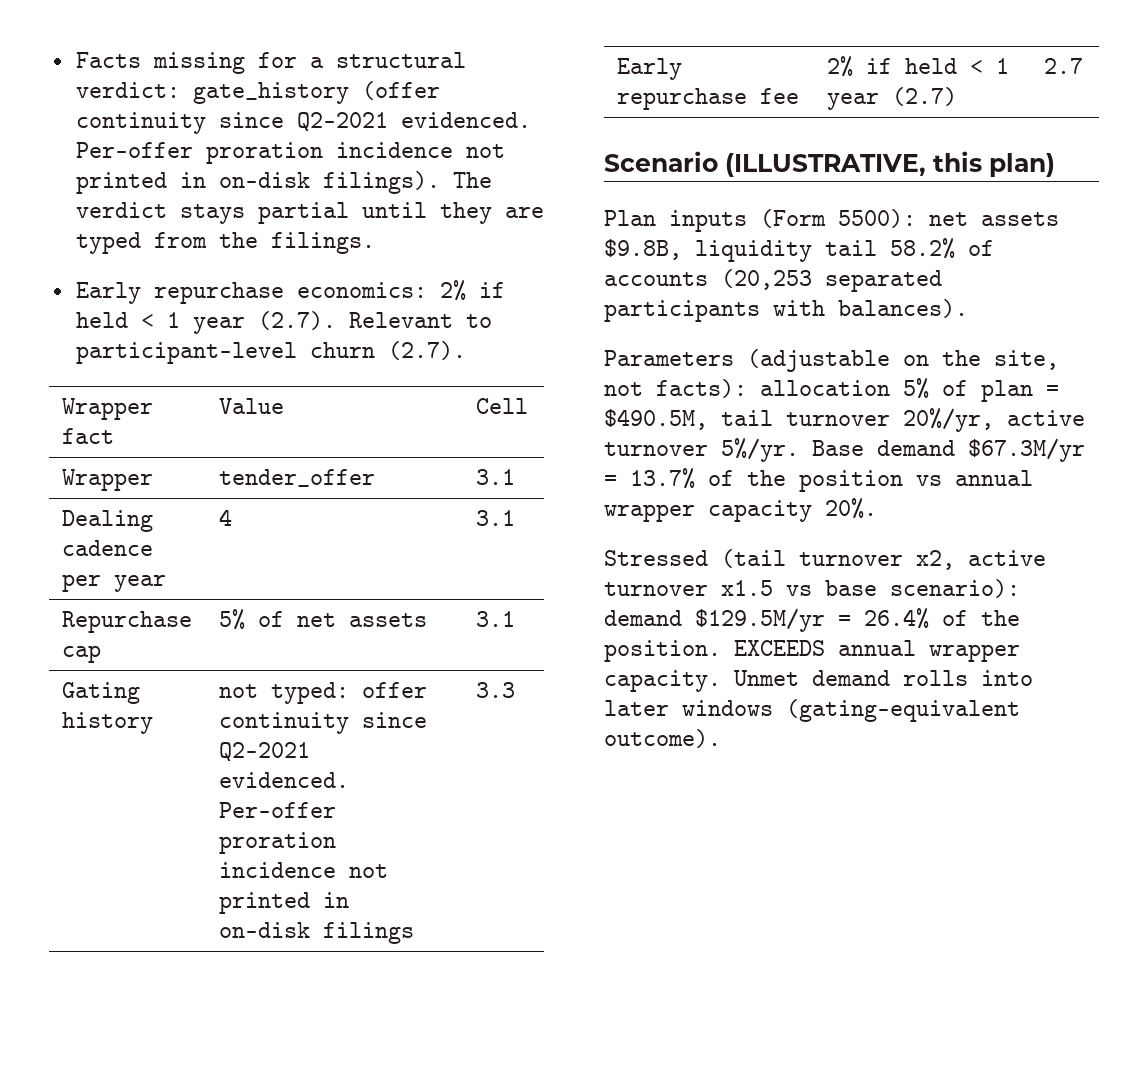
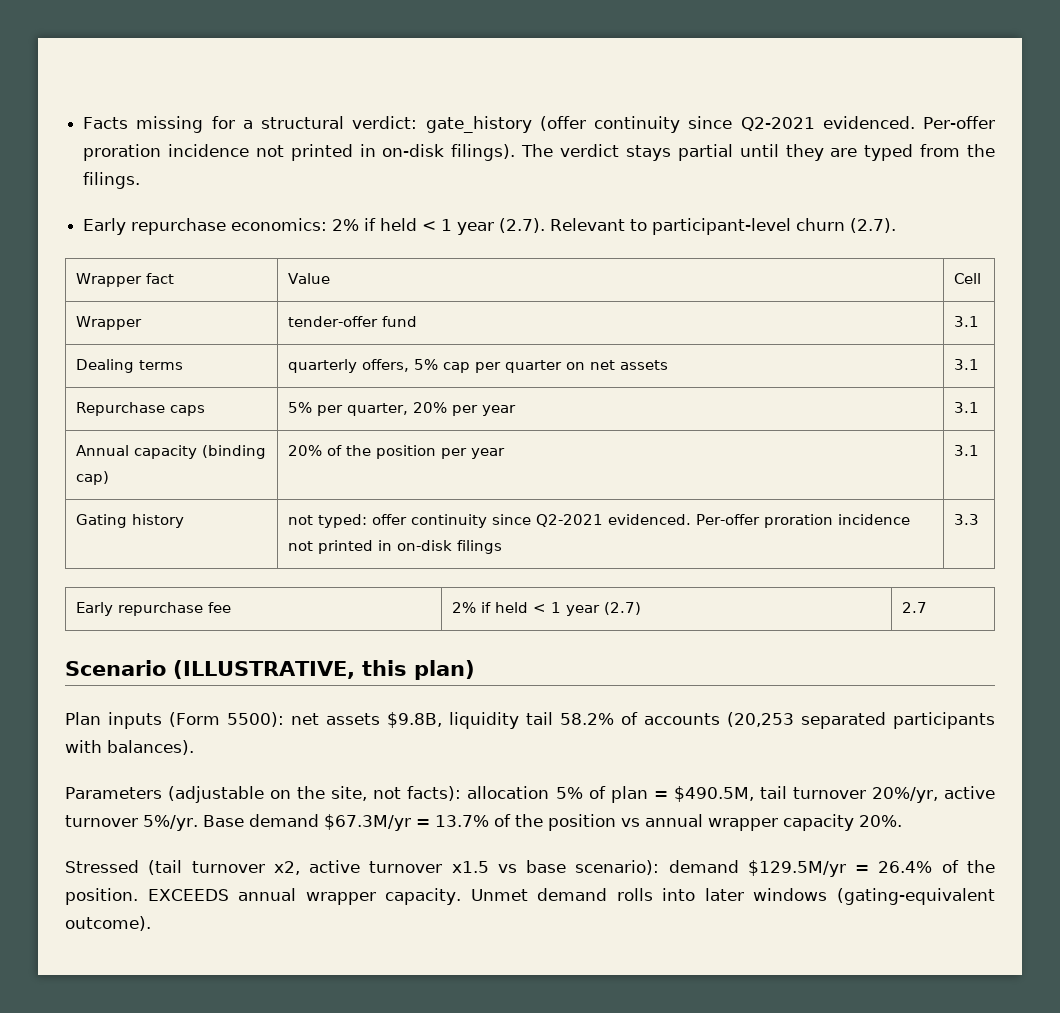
[219,469,376,487] tender_offer -> [288,316,418,327] tender-offer fund
[62,540,154,556] [62,574,167,592] [219,509,233,526] cadence per year | 4 -> [139,360,184,370] [288,359,669,373] terms | quarterly offers, 5% cap per quarter on net assets
[62,645,102,663] [219,609,428,630] cap | 5% of net assets -> [170,405,206,416] [288,402,517,416] [954,402,980,413] [76,445,267,459] [76,471,110,485] [288,445,506,459] caps | 5% per quarter, 20% per year | 3.1 // Annual capacity (binding cap) | 20% of the position per year

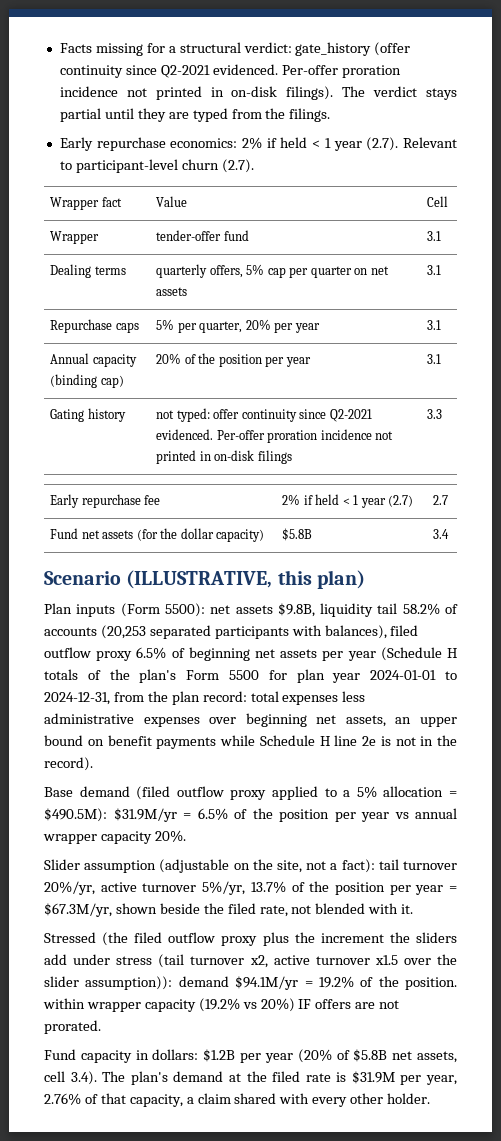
(928, 607) none -> [50,528,265,542] [282,528,313,541] [433,529,450,539] // Fund net assets (for the dollar capacity) | $5.8B | 3.4
[107,740,194,755] [65,786,995,803] [65,814,616,831] balances). // Parameters (adjustable on the site, not facts): allocation 5% of plan = $490.5M, tail turnover 20%/yr, active turnover 5%/yr. Base demand $67.3M/yr = 13.7% of the position -> [324,625,419,639] [44,647,457,661] [44,669,458,683] [44,691,366,705] [44,713,457,727] [44,735,457,749] [44,757,93,771] [44,786,458,800] [44,808,389,822] balances), filed outflow proxy 6.5% of beginning net assets per year (Schedule H totals of the plan's Form 5500 for plan year 2024-01-01 to 2024-12-31, from the plan record: total expenses less administrative expenses over beginning net assets, an upper bound on benefit payments while Schedule H line 2e is not in the record). // Base demand (filed outflow proxy applied to a 5% allocation = $490.5M): $31.9M/yr = 6.5% of the position per year
[65,860,139,873] Stressed -> [44,859,457,873] [44,881,457,895] [44,903,414,917] [44,932,457,946] [44,954,153,965] Slider assumption (adjustable on the site, not a fact): tail turnover 20%/yr, active turnover 5%/yr, 13.7% of the position per year = $67.3M/yr, shown beside the filed rate, not blended with it. // Stressed (the filed outflow proxy plus the increment the sliders add under stress
[497,860,995,877] [65,888,995,905] [65,916,151,931] vs base scenario): demand $129.5M/yr = 26.4% of the position. EXCEEDS annual wrapper capacity. Unmet demand rolls into later windows (gating-equivalent outcome). -> [403,954,458,965] [44,976,457,990] [43,998,400,1012] [44,1020,101,1034] [44,1049,457,1063] [44,1071,457,1085] [44,1093,431,1107] over the slider assumption)): demand $94.1M/yr = 19.2% of the position. within wrapper capacity (19.2% vs 20%) IF offers are not prorated. // Fund capacity in dollars: $1.2B per year (20% of $5.8B net assets, cell 3.4). The plan's demand at the filed rate is $31.9M per year, 2.76% of that capacity, a claim shared with every other holder.

